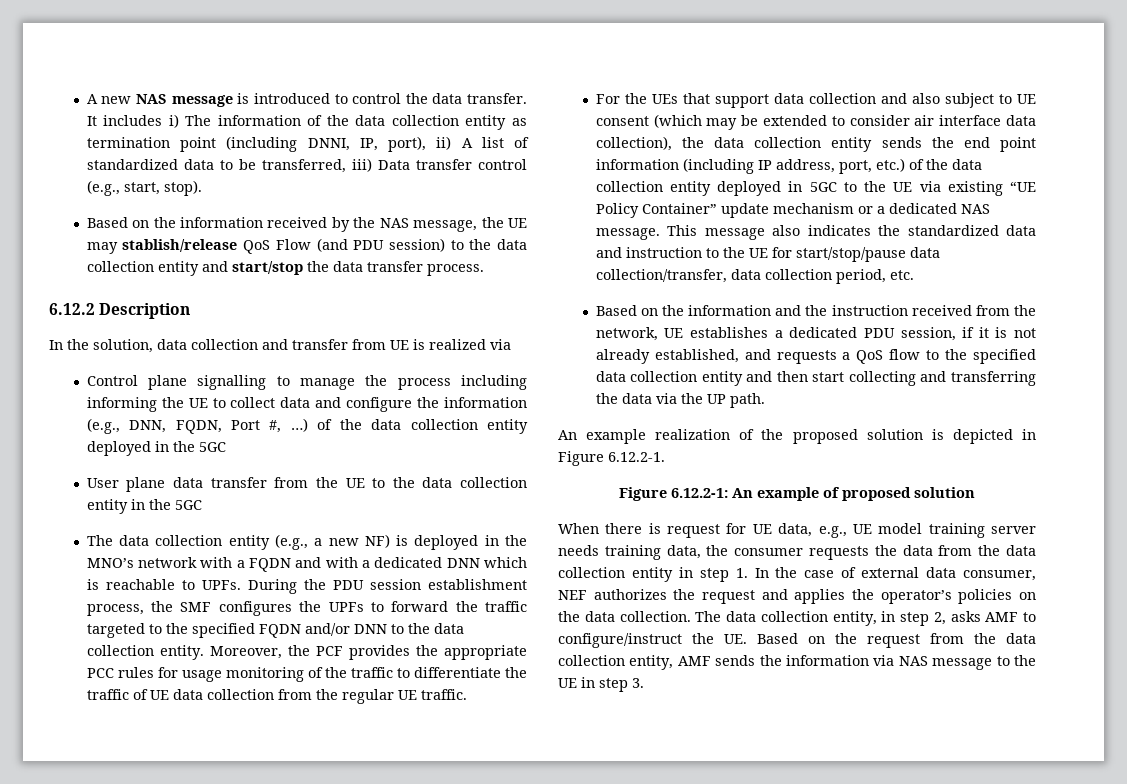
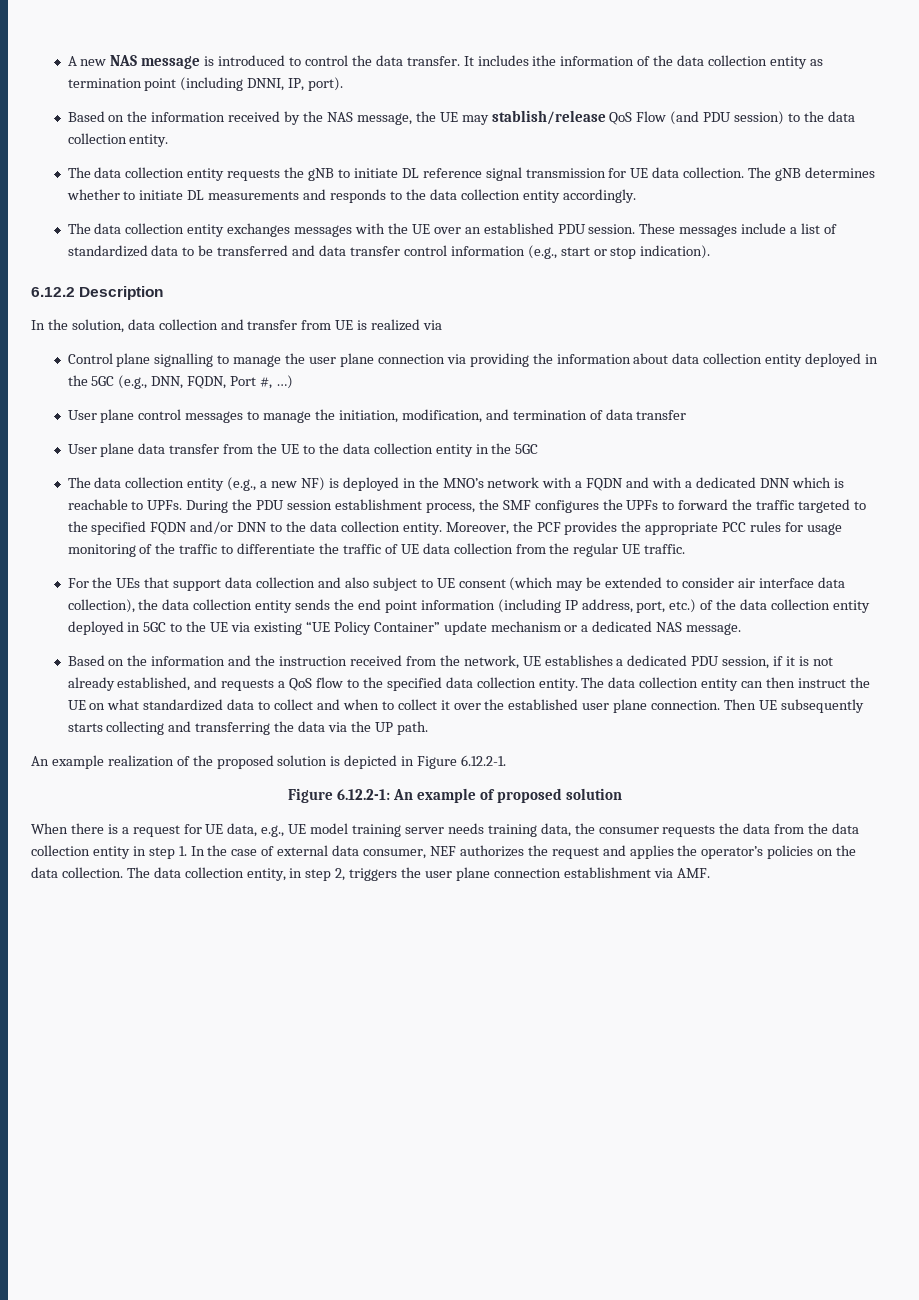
[168,114,212,128] i) The -> [532,55,557,66] ithe
[388,136,529,152] [86,158,527,173] [86,180,202,196] port), ii) A list of standardized data to be transferred, iii) Data transfer control (e.g., start, stop). -> [308,77,344,91] port).
[157,261,484,276] entity and start/stop the data transfer process. -> [129,134,169,147] [67,167,875,181] [66,189,636,203] [67,223,837,237] [67,245,711,259] entity. // The data collection entity requests the gNB to initiate DL reference signal transmission for UE data collection. The gNB determines whether to initiate DL measurements and responds to the data collection entity accordingly. // The data collection entity exchanges messages with the UE over an established PDU session. These messages include a list of standardized data to be transferred and data transfer control information (e.g., start or stop indication).
[397,375,527,390] [86,397,528,412] [86,418,362,434] process including informing the UE to collect data and configure the information (e.g., DNN, FQDN, Port #, …) of the -> [309,353,669,367] user plane connection via providing the information about
(226, 447) none -> [118,375,293,389] [67,409,687,423] (e.g., DNN, FQDN, Port #, …) // User plane control messages to manage the initiation, modification, and termination of data transfer
[667,225,1036,240] [595,247,940,262] [595,269,914,284] This message also indicates the standardized data and instruction to the UE for start/stop/pause data collection/transfer, data collection period, etc. -> (742, 629) none
[701,371,845,386] entity and then start -> [538,677,870,691] [67,699,864,713] [67,723,103,732] entity. The data collection entity can then instruct the UE on what standardized data to collect and when to collect it over the established user plane connection. Then UE subsequently starts
(661, 528) none -> [121,827,129,834] a
[950,611,1036,622] [558,633,1036,648] [558,655,1036,670] [558,677,644,692] asks AMF to configure/instruct the UE. Based on the request from the data collection entity, AMF sends the information via NAS message to the UE in step 3. -> [349,867,710,881] triggers the user plane connection establishment via AMF.

